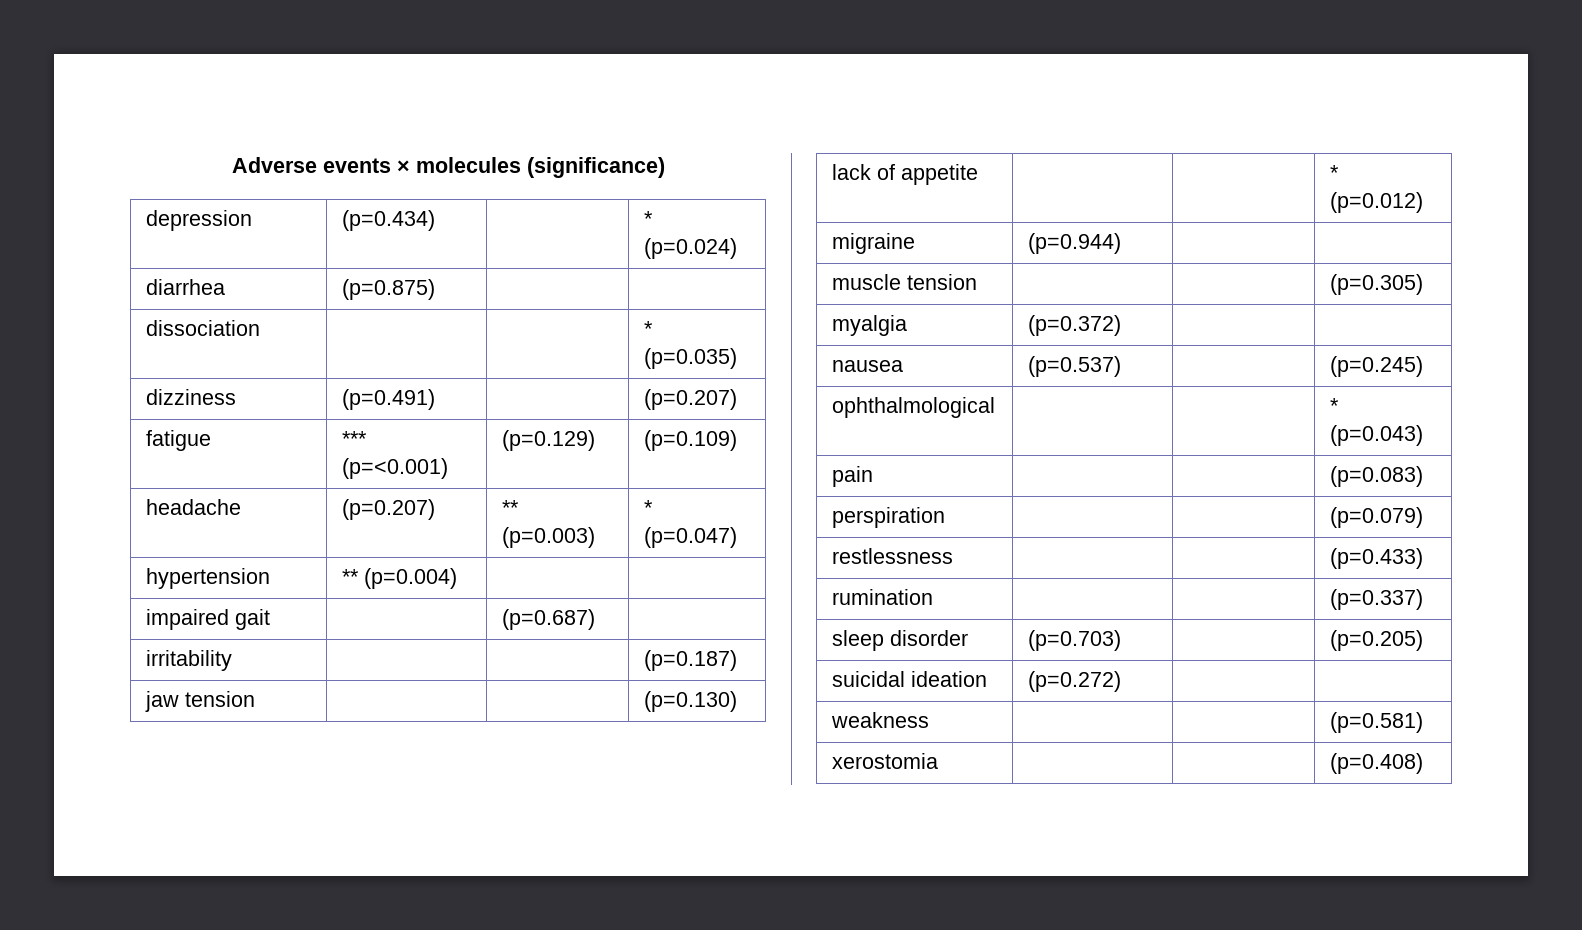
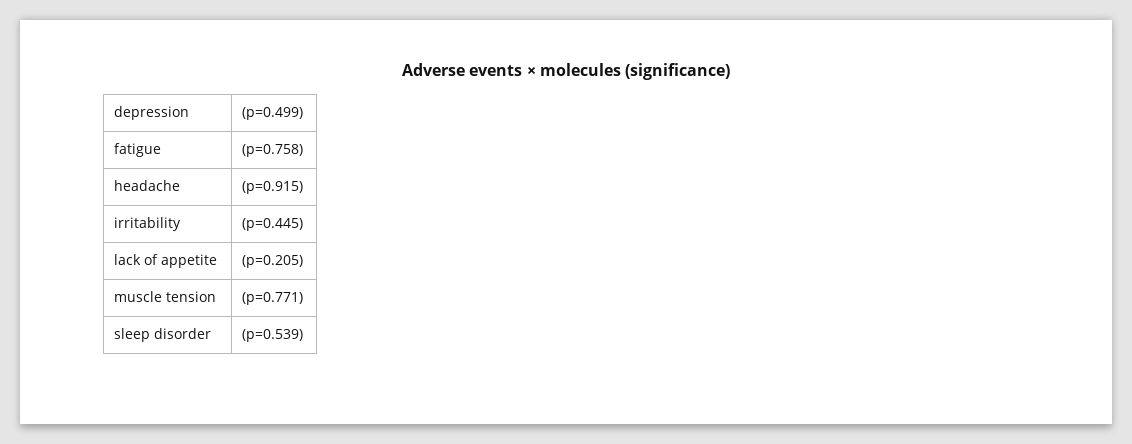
[342,210,436,231] [644,211,654,226] [644,238,738,259] [146,279,226,295] [342,279,436,300] [146,320,261,336] [644,321,654,336] [644,348,738,369] [146,389,237,405] [342,389,436,410] [644,389,738,410] [146,430,212,451] [342,431,368,446] [342,458,449,479] [502,430,596,451] [644,430,738,451] [146,499,242,515] [342,499,436,520] [502,500,520,515] [502,527,596,548] [644,500,654,515] [644,527,738,548] [146,568,271,589] [342,568,458,589] [146,609,271,630] [502,609,596,630] [146,650,233,671] [644,650,738,671] [145,691,256,712] [644,691,738,712] [832,164,979,185] [1330,165,1340,180] [1330,192,1424,213] [832,233,916,254] [1028,233,1122,254] [832,274,978,290] [1330,274,1424,295] [832,315,908,336] [1028,315,1122,336] [832,360,904,372] [1028,356,1122,377] [1330,356,1424,377] [832,397,996,418] [1330,398,1340,413] [1330,425,1424,446] [832,466,874,487] [1330,466,1424,487] [832,507,946,528] [1330,507,1424,528] [832,548,954,564] [1330,548,1424,569] [832,589,934,605] [1330,589,1424,610] [832,630,969,651] [1028,630,1122,651] [1330,630,1424,651] [832,671,988,687] [1028,671,1122,692] [831,712,930,728] [1330,712,1424,733] [832,753,939,769] [1330,753,1424,774] (p=0.434) | | * (p=0.024) // diarrhea | (p=0.875) | | // dissociation | | | * (p=0.035) // dizziness | (p=0.491) | | (p=0.207) // fatigue | *** (p=<0.001) | (p=0.129) | (p=0.109) // headache | (p=0.207) | ** (p=0.003) | * (p=0.047) // hypertension | ** (p=0.004) | | // impaired gait | | (p=0.687) | // irritability | | | (p=0.187) // jaw tension | | | (p=0.130) // lack of appetite | | | * (p=0.012) // migraine | (p=0.944) | | // muscle tension | | | (p=0.305) // myalgia | (p=0.372) | | // nausea | (p=0.537) | | (p=0.245) // ophthalmological | | | * (p=0.043) // pain | | | (p=0.083) // perspiration | | | (p=0.079) // restlessness | | | (p=0.433) // rumination | | | (p=0.337) // sleep disorder | (p=0.703) | | (p=0.205) // suicidal ideation | (p=0.272) | | // weakness | | | (p=0.581) // xerostomia | | | (p=0.408) -> [242,107,304,120] [114,143,162,157] [242,144,304,157] [114,180,181,191] [242,181,304,194] [114,217,182,231] [242,218,304,231] [114,254,218,268] [242,255,304,268] [114,291,217,302] [242,292,304,305] [114,328,212,342] [242,329,304,342] (p=0.499) // fatigue | (p=0.758) // headache | (p=0.915) // irritability | (p=0.445) // lack of appetite | (p=0.205) // muscle tension | (p=0.771) // sleep disorder | (p=0.539)

